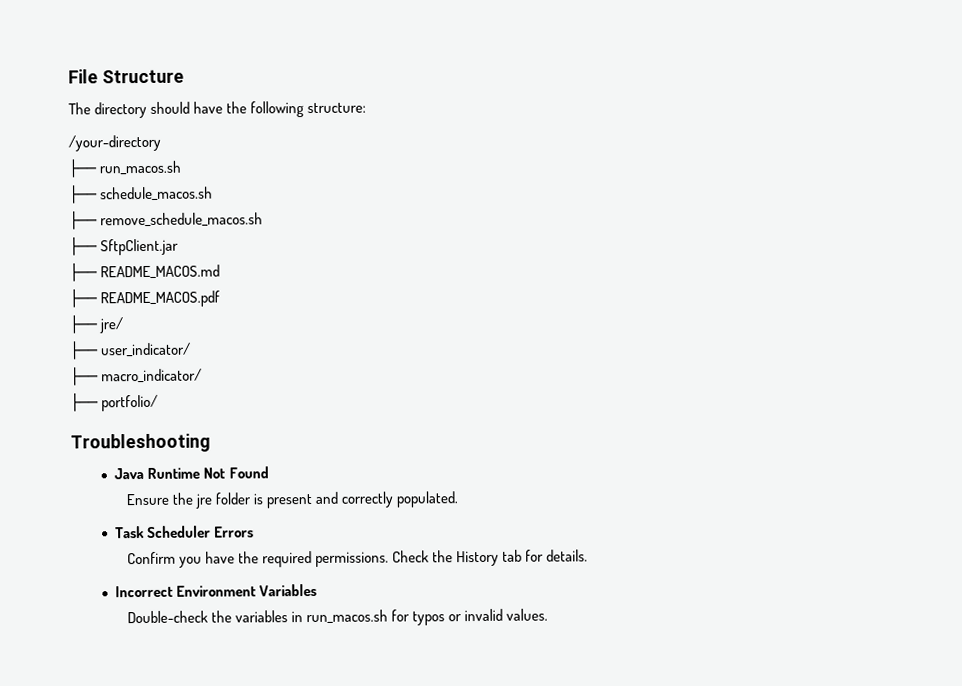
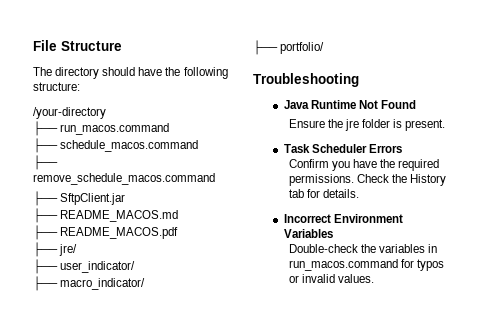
[99,160,182,176] [69,184,214,204] [69,210,264,230] run_macos.sh // ├── schedule_macos.sh // ├── remove_schedule_macos.sh -> [60,123,170,135] [33,138,199,153] [33,155,58,170] [33,173,215,185] run_macos.command // ├── schedule_macos.command // ├── remove_schedule_macos.command
[265,491,459,509] present and correctly populated. -> [405,119,446,131] present.
[305,609,388,625] run_macos.sh -> [288,259,398,271] run_macos.command

